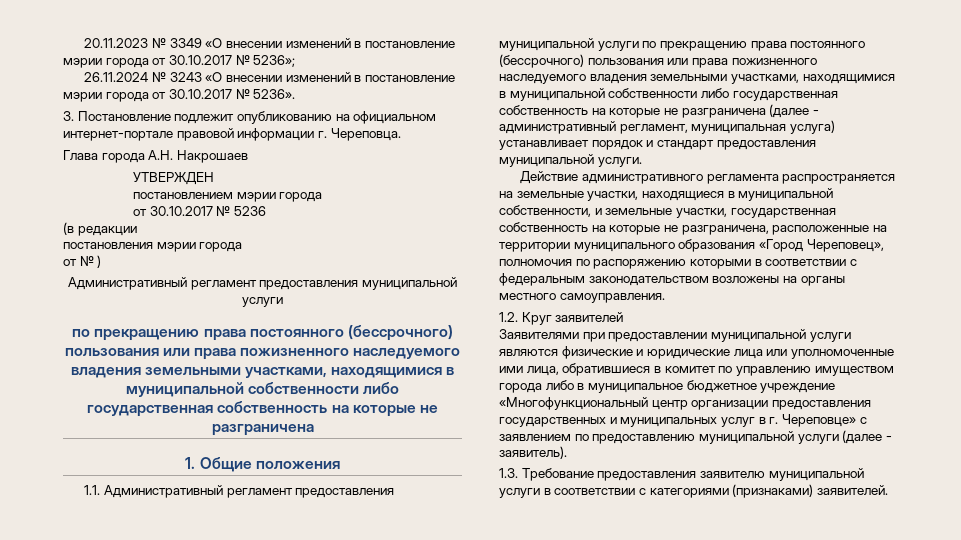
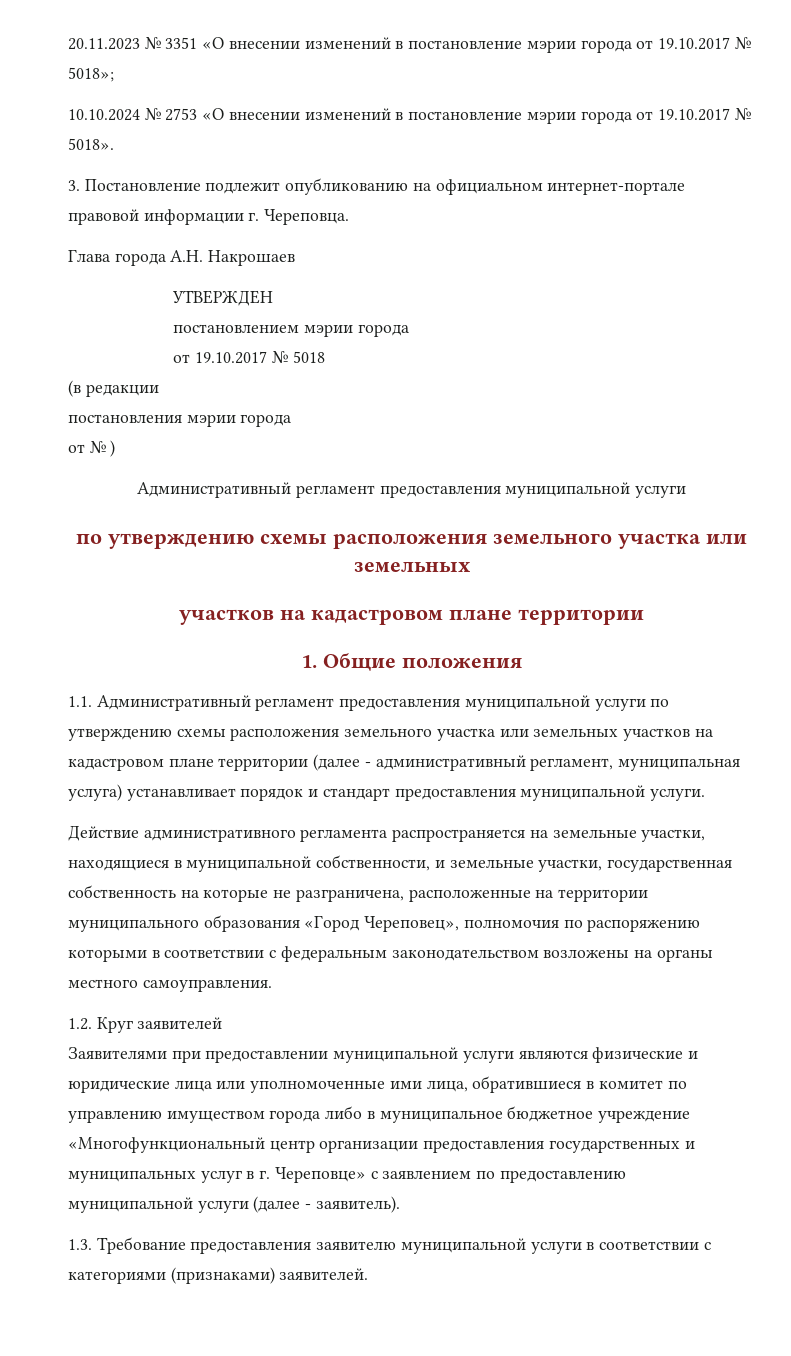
[169,38,455,48] [63,55,296,68] [84,72,455,82] [63,89,296,102] 3349 «О внесении изменений в постановление мэрии города от 30.10.2017 № 5236»; // 26.11.2024 № 3243 «О внесении изменений в постановление мэрии города от 30.10.2017 № 5236». -> [165,37,751,53] [68,67,114,82] [68,108,751,124] [68,138,114,150] 3351 «О внесении изменений в постановление мэрии города от 19.10.2017 № 5018»; // 10.10.2024 № 2753 «О внесении изменений в постановление мэрии города от 19.10.2017 № 5018».
[149,206,266,216] 30.10.2017 № 5236 -> [195,351,325,364] 19.10.2017 № 5018
[94,325,453,341] [64,348,461,360] [70,367,455,378] [125,382,400,397] [87,401,438,417] [211,424,314,436] прекращению права постоянного (бессрочного) пользования или права пожизненного наследуемого владения земельными участками, находящимися в муниципальной собственности либо государственная собственность на которые не разграничена -> [108,533,747,549] [353,562,471,572] [179,609,644,625] утверждению схемы расположения земельного участка или земельных // участков на кадастровом плане территории
[659,41,866,51] [499,54,817,68] [499,74,895,84] [499,88,838,101] [499,105,766,118] прекращению права постоянного (бессрочного) пользования или права пожизненного наследуемого владения земельными участками, находящимися в муниципальной собственности либо государственная собственность на которые не разграничена -> [68,728,713,741] [68,758,309,771] утверждению схемы расположения земельного участка или земельных участков на кадастровом плане территории

